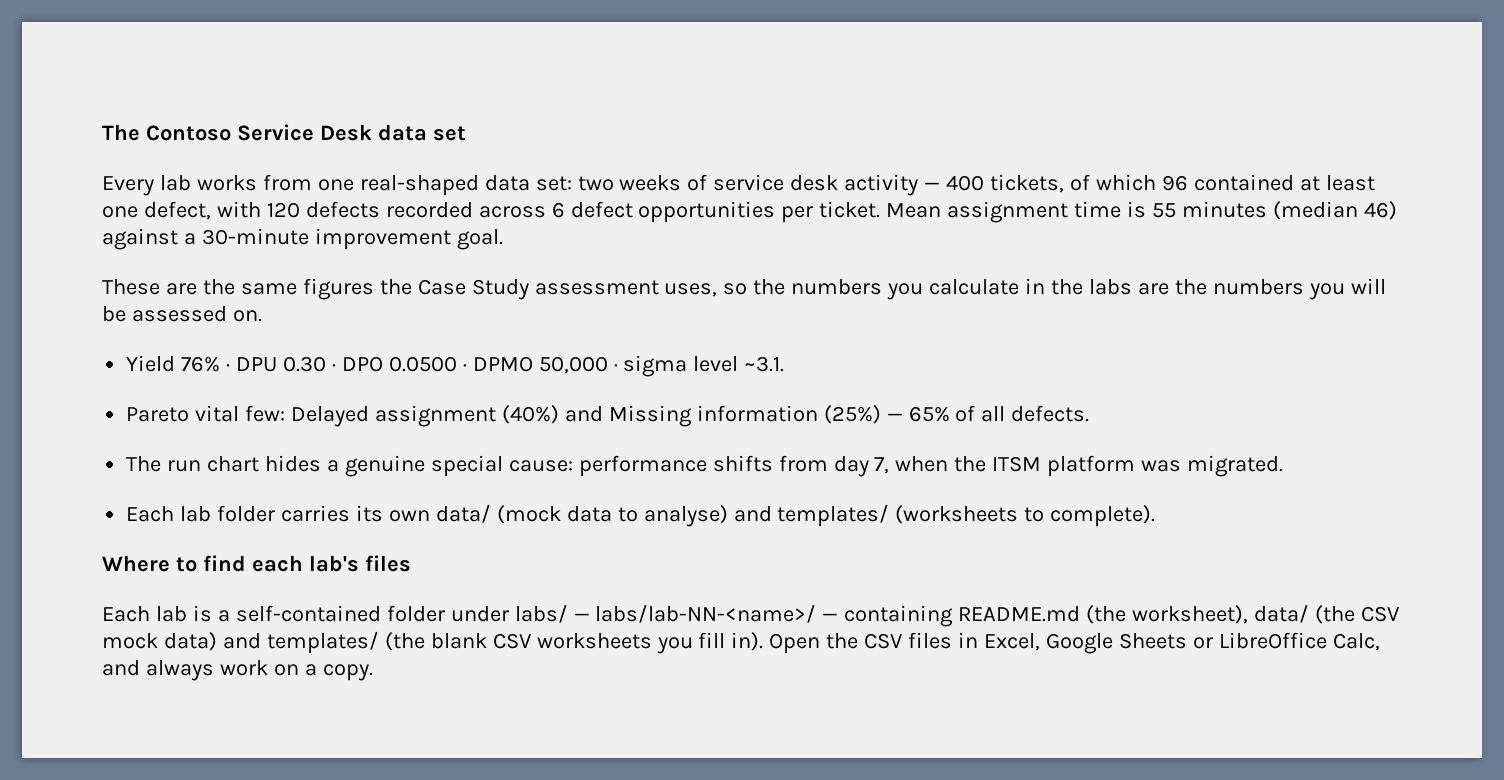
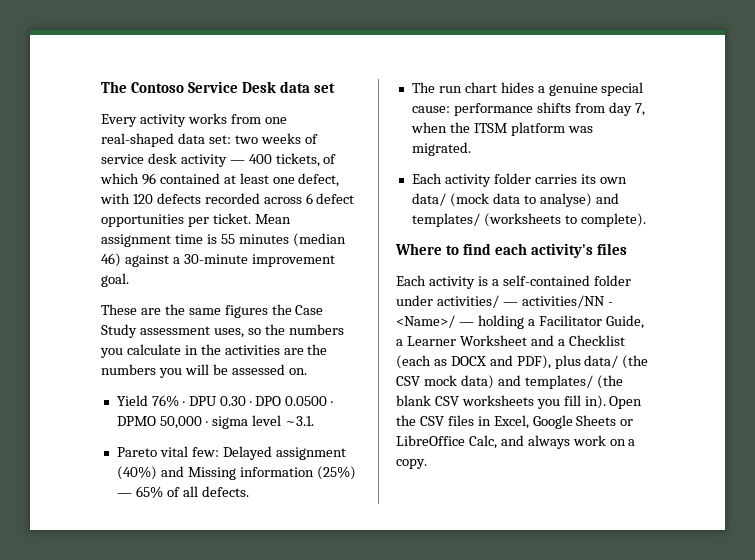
[159,175,191,191] lab -> [139,114,186,127] activity
[1088,279,1132,295] labs -> [224,345,280,355] activities
[180,506,212,522] lab -> [444,174,491,187] activity
[308,555,359,572] lab's -> [530,243,593,258] activity's
[155,606,187,622] lab -> [428,276,475,289] activity
[514,604,1249,627] labs/ — labs/lab-NN-<name>/ — containing README.md (the worksheet), -> [436,295,613,308] [396,315,644,329] [396,335,625,346] [396,355,581,369] activities/ — activities/NN - <Name>/ — holding a Facilitator Guide, a Learner Worksheet and a Checklist (each as DOCX and PDF), plus

